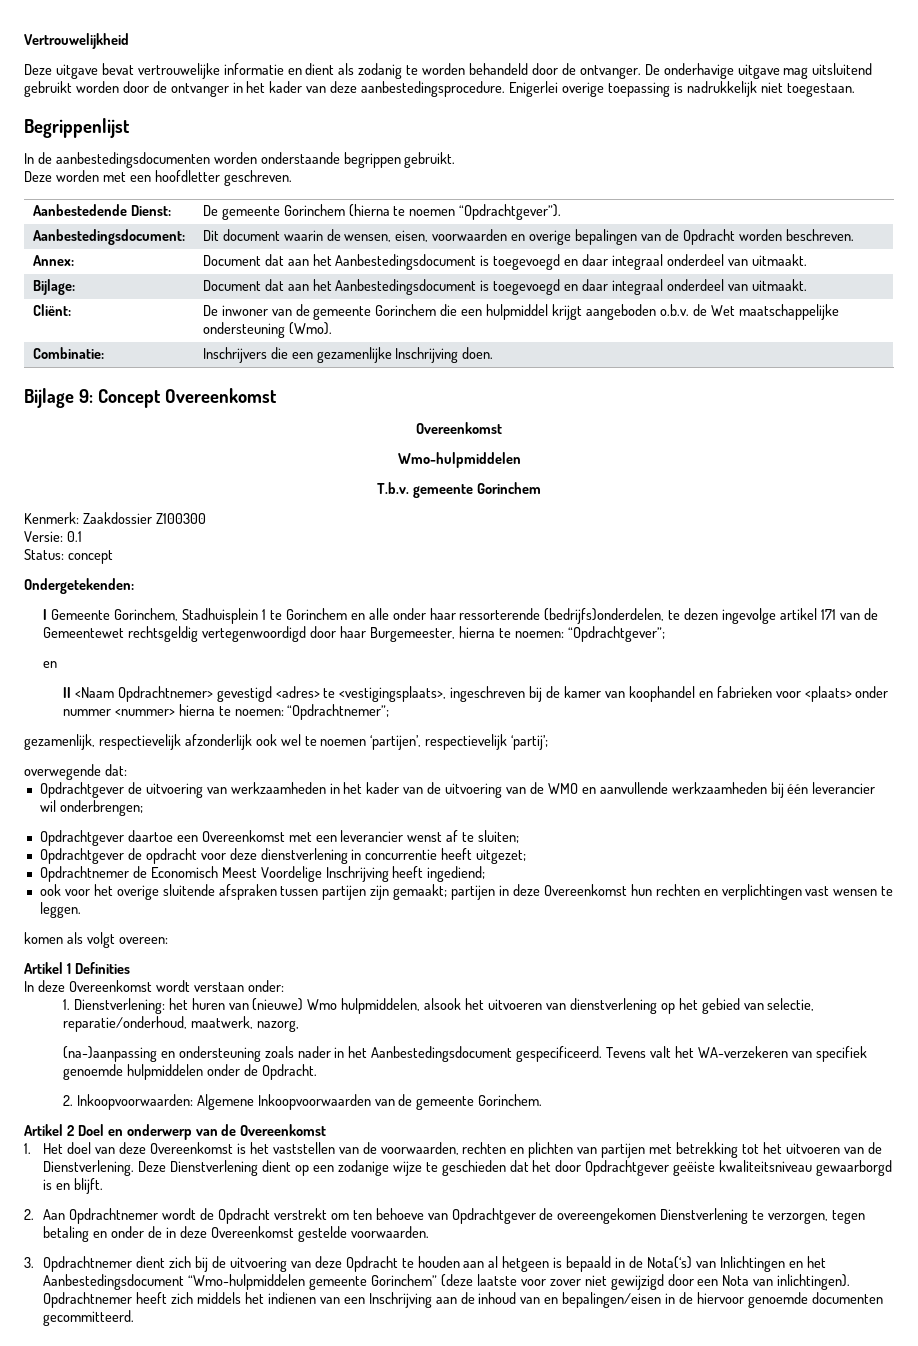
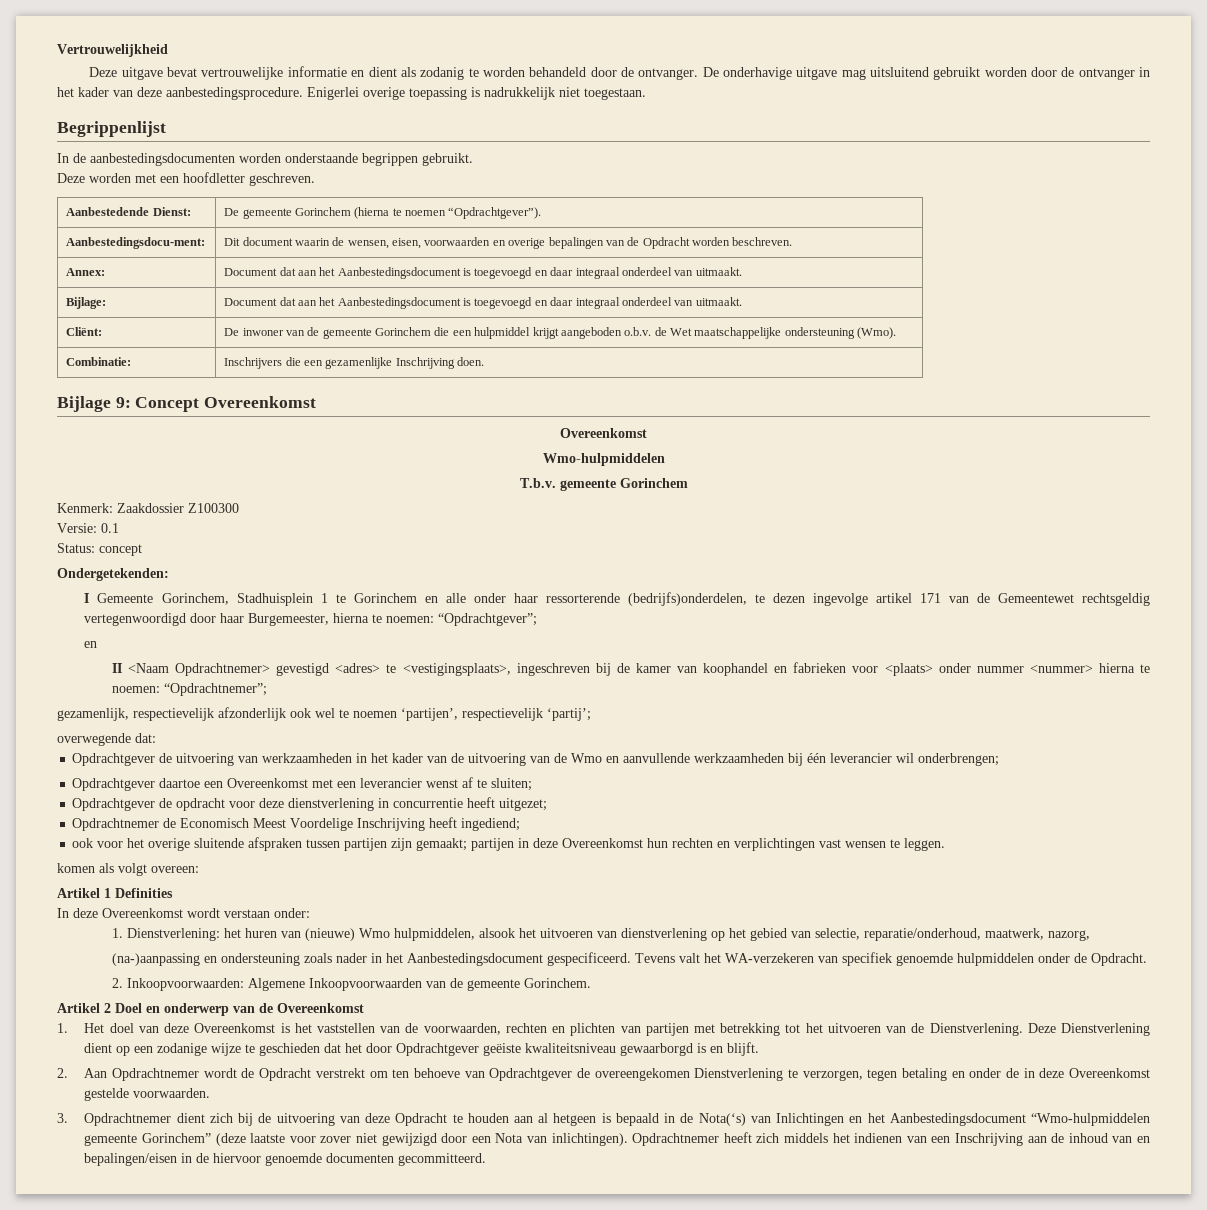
[32,229,185,245] Aanbestedingsdocument: -> [66,237,206,249] Aanbestedingsdocu-ment:
[547,783,578,794] WMO -> [571,753,603,763] Wmo

